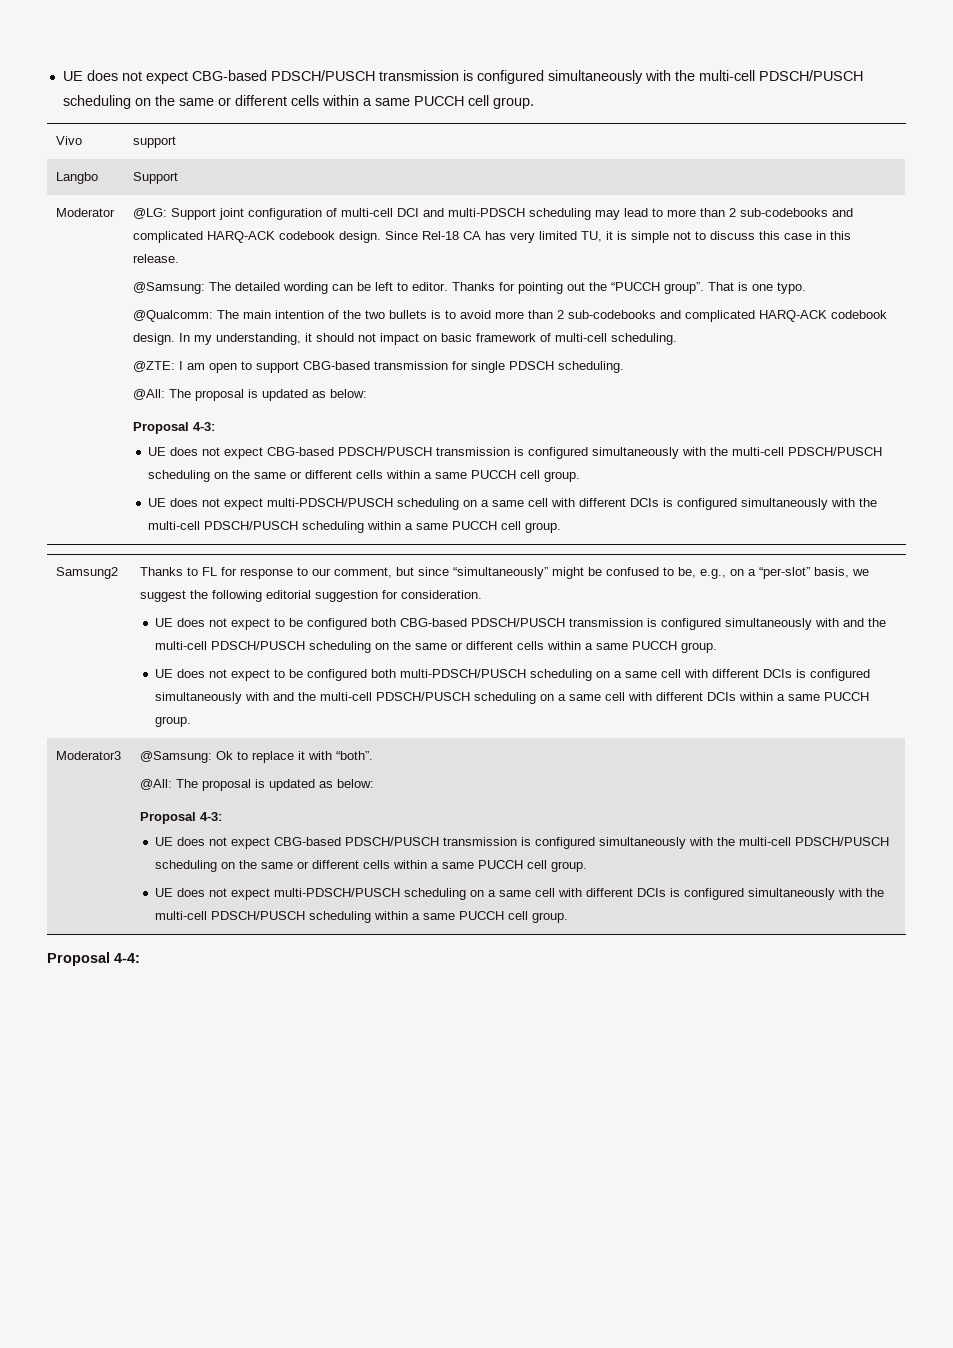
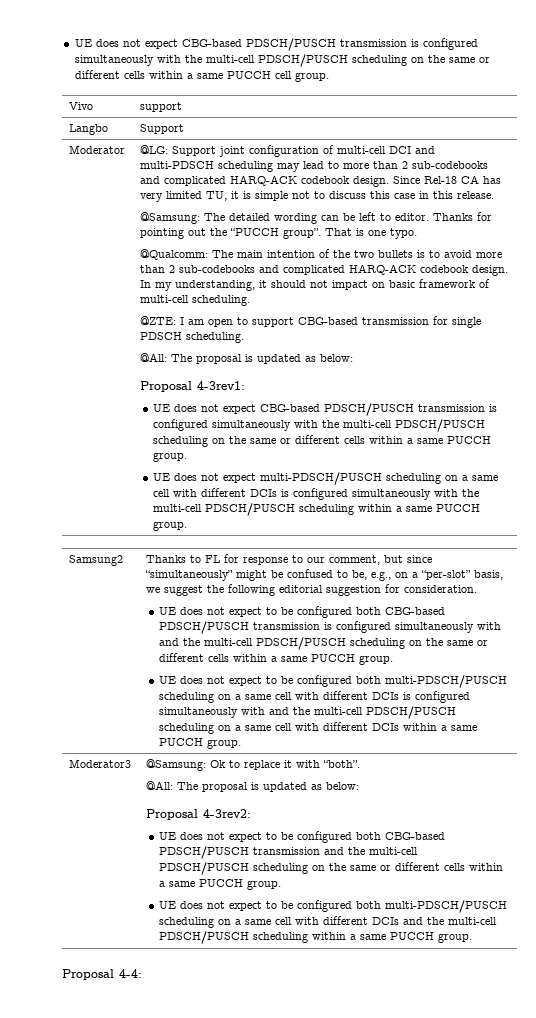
[193,422,216,431] 4-3: -> [197,381,246,390] 4-3rev1:
[519,470,540,479] cell -> (491, 440) none
[500,521,521,530] cell -> (480, 508) none
[200,812,223,821] [154,837,713,849] 4-3: // UE does not expect CBG-based PDSCH/PUSCH transmission is configured simultaneously with -> [203,809,252,818] [158,831,445,843] [158,846,344,859] 4-3rev2: // UE does not expect to be configured both CBG-based PDSCH/PUSCH transmission and
[526,860,587,872] [154,888,884,900] [154,911,528,923] cell group. // UE does not expect multi-PDSCH/PUSCH scheduling on a same cell with different DCIs is configured simultaneously with the multi-cell PDSCH/PUSCH scheduling within a same PUCCH cell -> [246,880,281,890] [158,900,507,913] [158,916,497,928] [158,931,434,944] group. // UE does not expect to be configured both multi-PDSCH/PUSCH scheduling on a same cell with different DCIs and the multi-cell PDSCH/PUSCH scheduling within a same PUCCH

